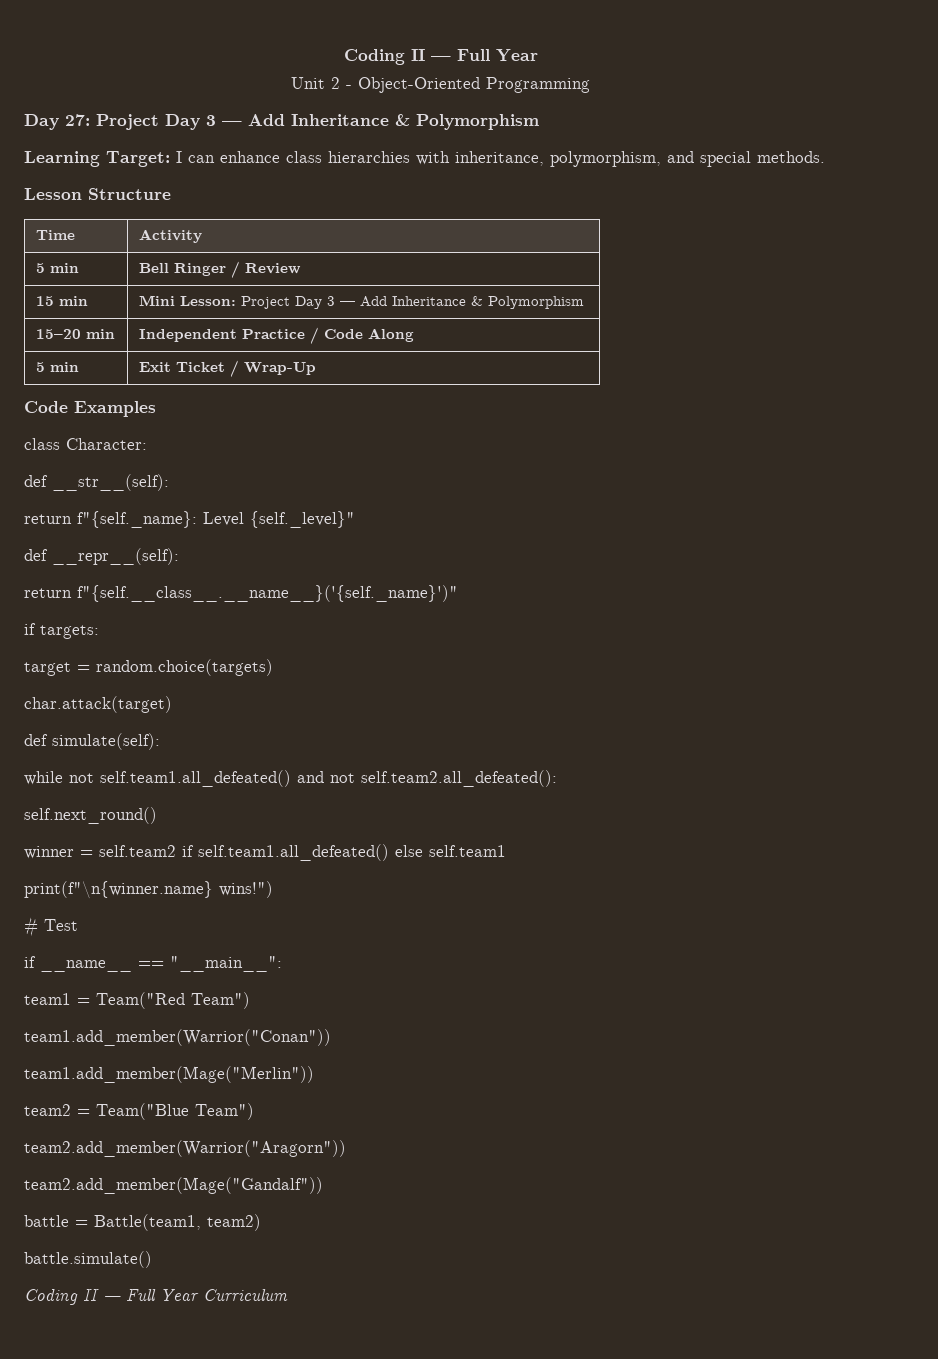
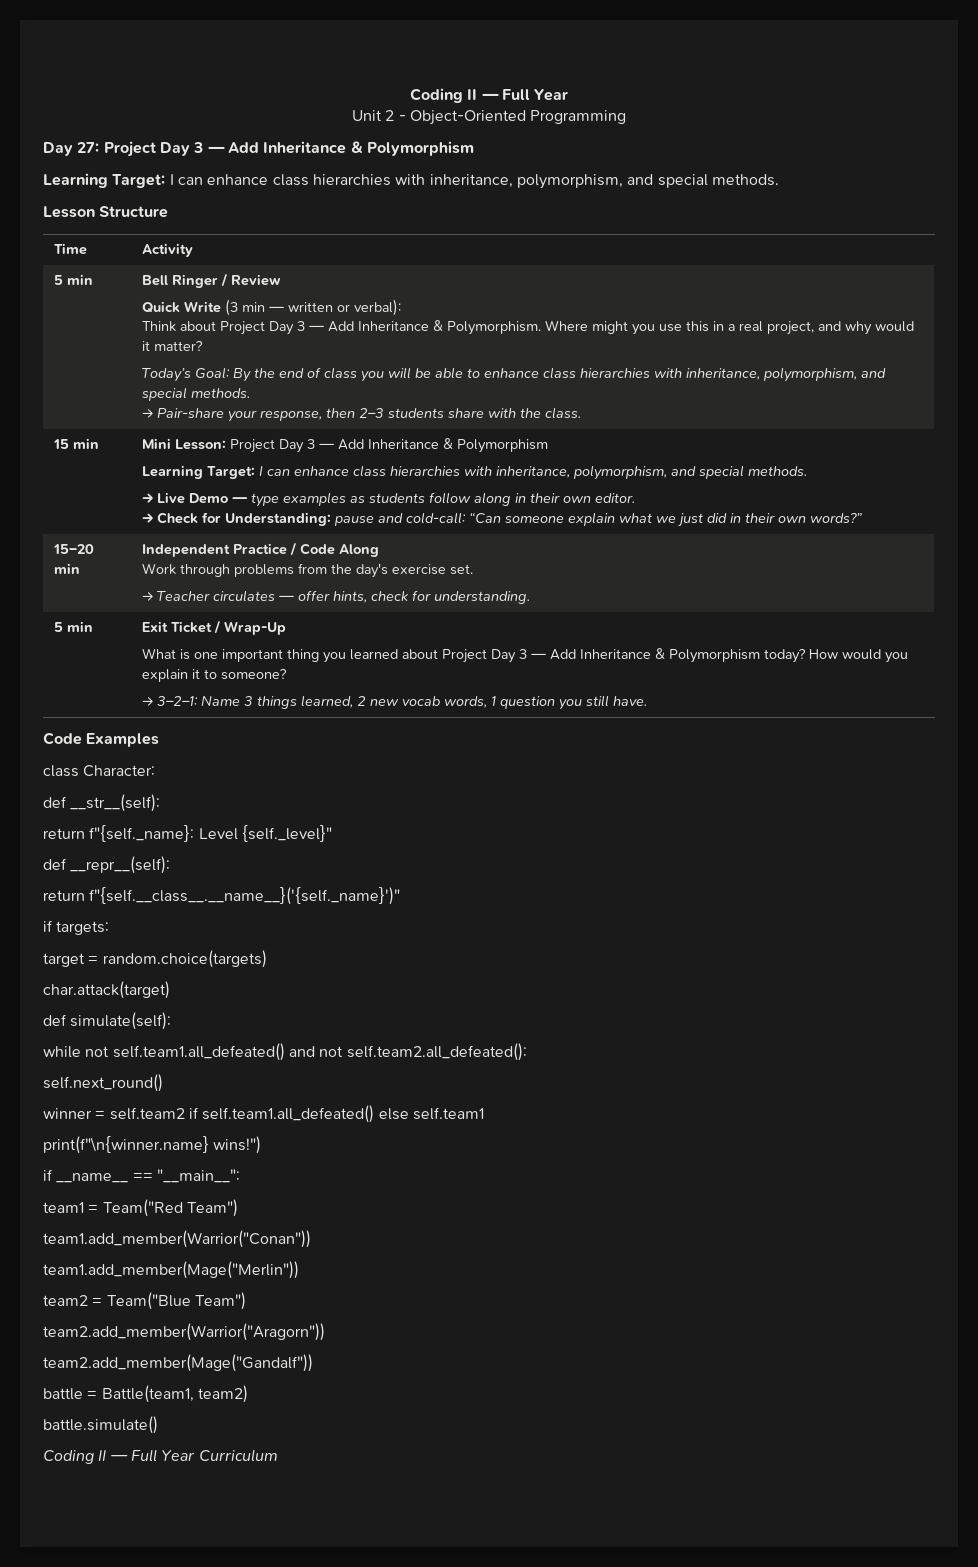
(301, 268) none -> [142,299,402,316] [142,320,915,335] [142,340,204,351] [142,367,887,382] [142,387,251,401] [142,407,582,422] // Quick Write (3 min — written or verbal): // Think about Project Day 3 — Add Inheritance & Polymorphism. Where might you use this in a real project, and why would it matter? // Today’s Goal: By the end of class you will be able to enhance class hierarchies with inheritance, polymorphism, and special methods. // → Pair-share your response, then 2–3 students share with the class.
(584, 302) none -> [142,465,808,480] [142,492,636,507] [142,512,863,527] // Learning Target: I can enhance class hierarchies with inheritance, polymorphism, and special methods. // → Live Demo — type examples as students follow along in their own editor. // → Check for Understanding: pause and cold-call: “Can someone explain what we just did in their own words?”
(414, 335) none -> [142,563,474,578] [142,590,531,604] // Work through problems from the day's exercise set. // → Teacher circulates — offer hints, check for understanding.
(316, 368) none -> [142,648,909,663] [142,668,288,682] [142,695,648,710] // What is one important thing you learned about Project Day 3 — Add Inheritance & Polymorphism today? How would you explain it to someone? // → 3–2–1: Name 3 things learned, 2 new vocab words, 1 question you still have.
[24,917,78,937] // # Test -> (262, 1145) none

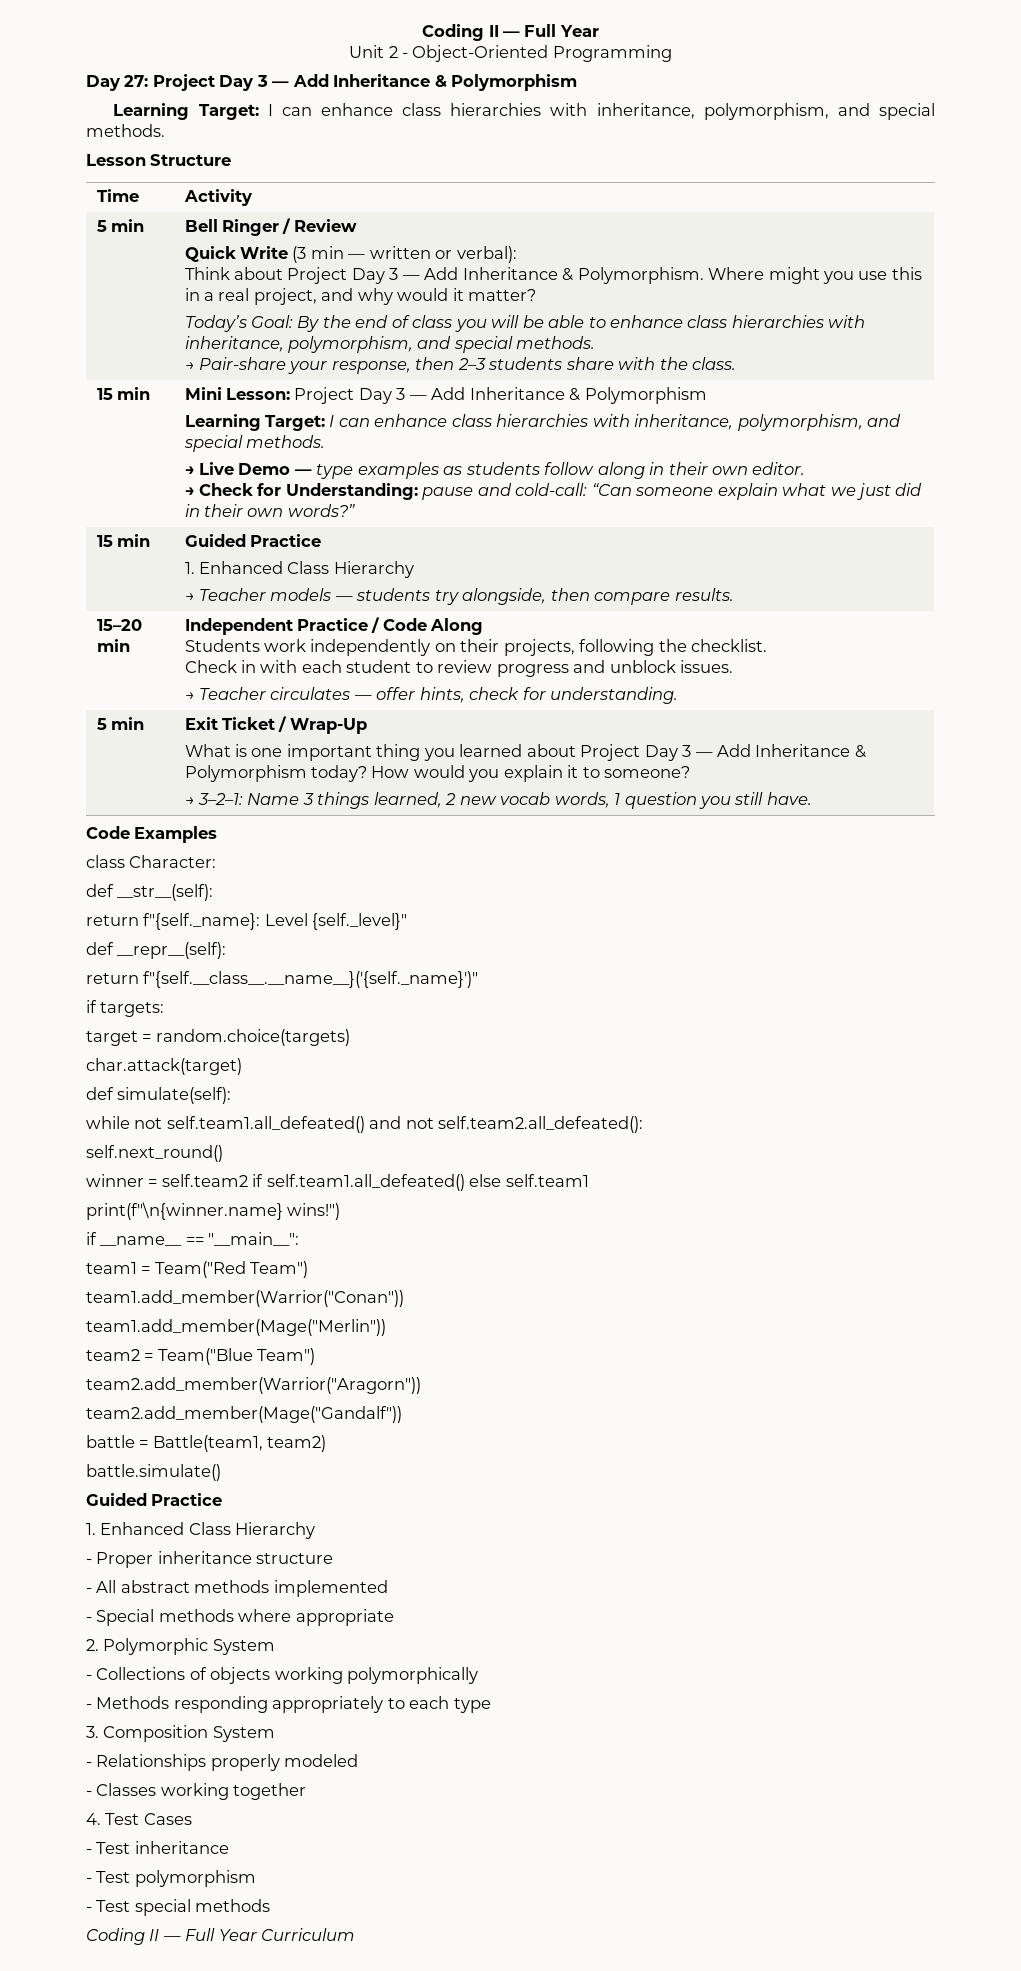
(863, 517) none -> [96,534,150,547] [184,534,321,547] [184,561,414,578] [184,588,734,605] // 15 min | Guided Practice // 1. Enhanced Class Hierarchy // → Teacher models — students try alongside, then compare results.
[142,563,474,578] Work through problems from the day's exercise set. -> [184,639,768,656] [184,660,734,677] Students work independently on their projects, following the checklist. // Check in with each student to review progress and unblock issues.
(158, 1425) none -> [86,1493,223,1506] [86,1522,316,1539] [86,1551,334,1568] [86,1580,388,1597] [86,1609,394,1626] [86,1638,275,1655] [86,1667,479,1684] [86,1696,491,1713] [86,1725,275,1742] [86,1754,359,1771] [86,1783,307,1800] [86,1813,192,1825] [86,1841,229,1854] [86,1870,256,1887] [86,1899,271,1916] // Guided Practice // 1. Enhanced Class Hierarchy // - Proper inheritance structure // - All abstract methods implemented // - Special methods where appropriate // 2. Polymorphic System // - Collections of objects working polymorphically // - Methods responding appropriately to each type // 3. Composition System // - Relationships properly modeled // - Classes working together // 4. Test Cases // - Test inheritance // - Test polymorphism // - Test special methods

